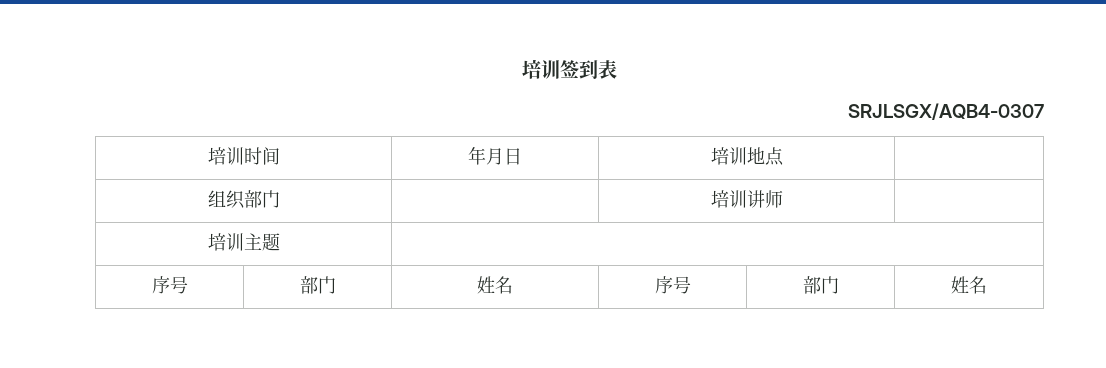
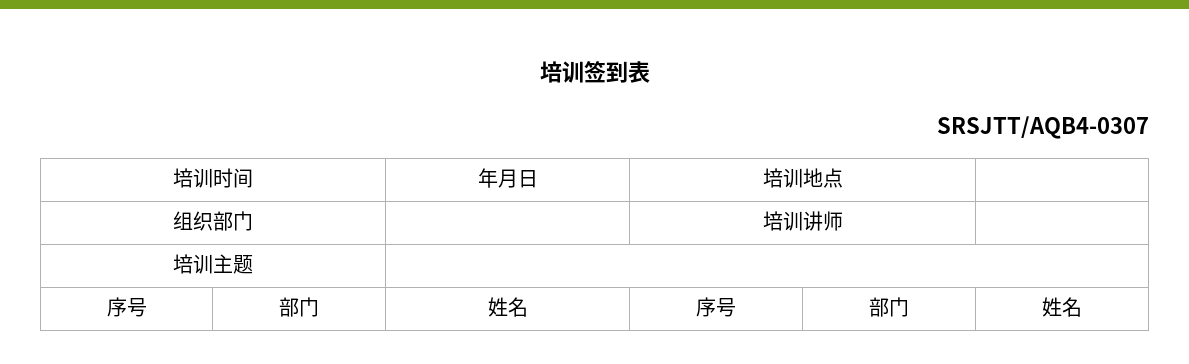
[848,103,1044,120] SRJLSGX/AQB4-0307 -> [937,116,1149,139] SRSJTT/AQB4-0307

